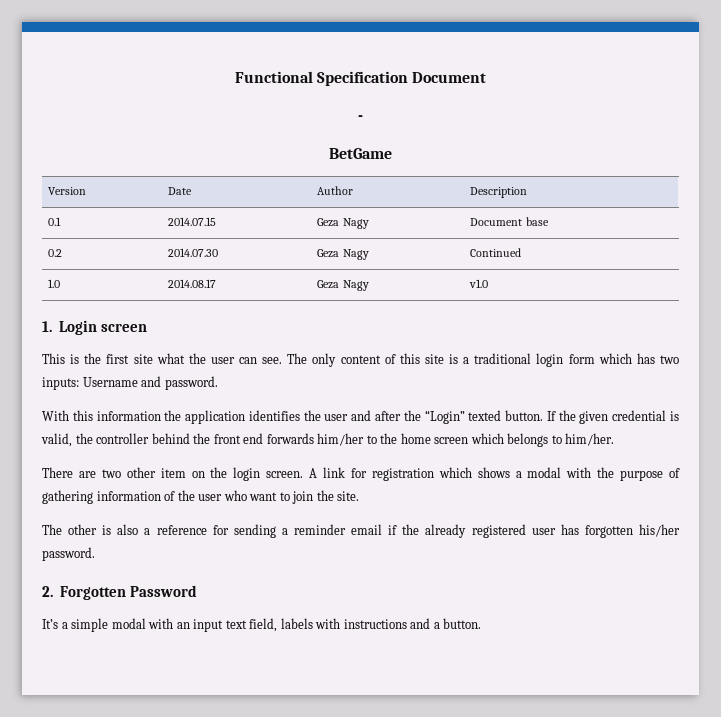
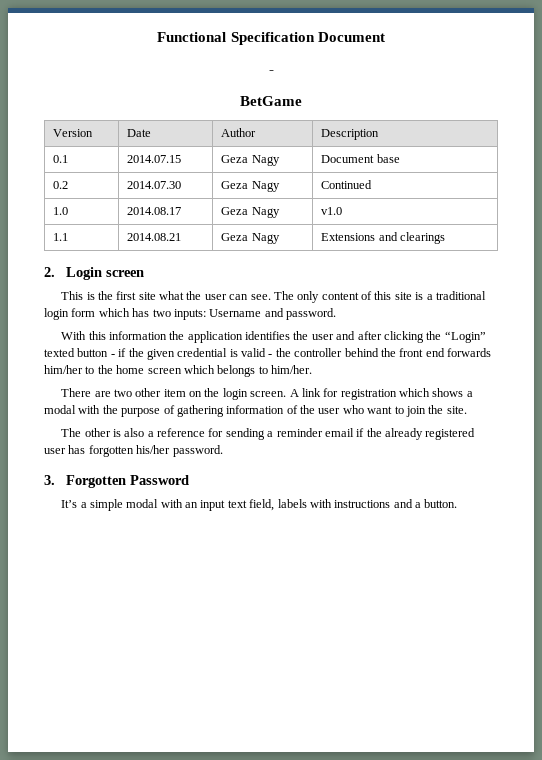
[42,321,52,332] // 1. -> [53,233,69,241] [127,233,182,241] [221,233,280,244] [321,232,446,244] [44,267,55,277] // 1.1 | 2014.08.21 | Geza Nagy | Extensions and clearings // 2.
(401, 416) none -> [383,331,424,343] clicking
[505,410,556,421] button. If -> [77,348,127,357] button - if
[41,433,72,447] valid, -> [241,348,273,357] valid -
[42,586,53,597] 2. -> [44,475,55,485] 3.

